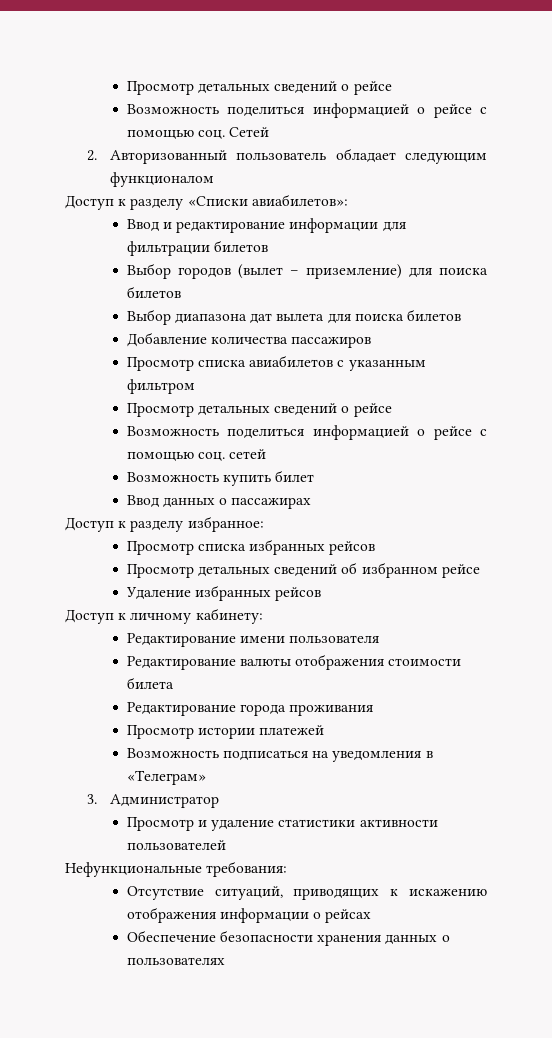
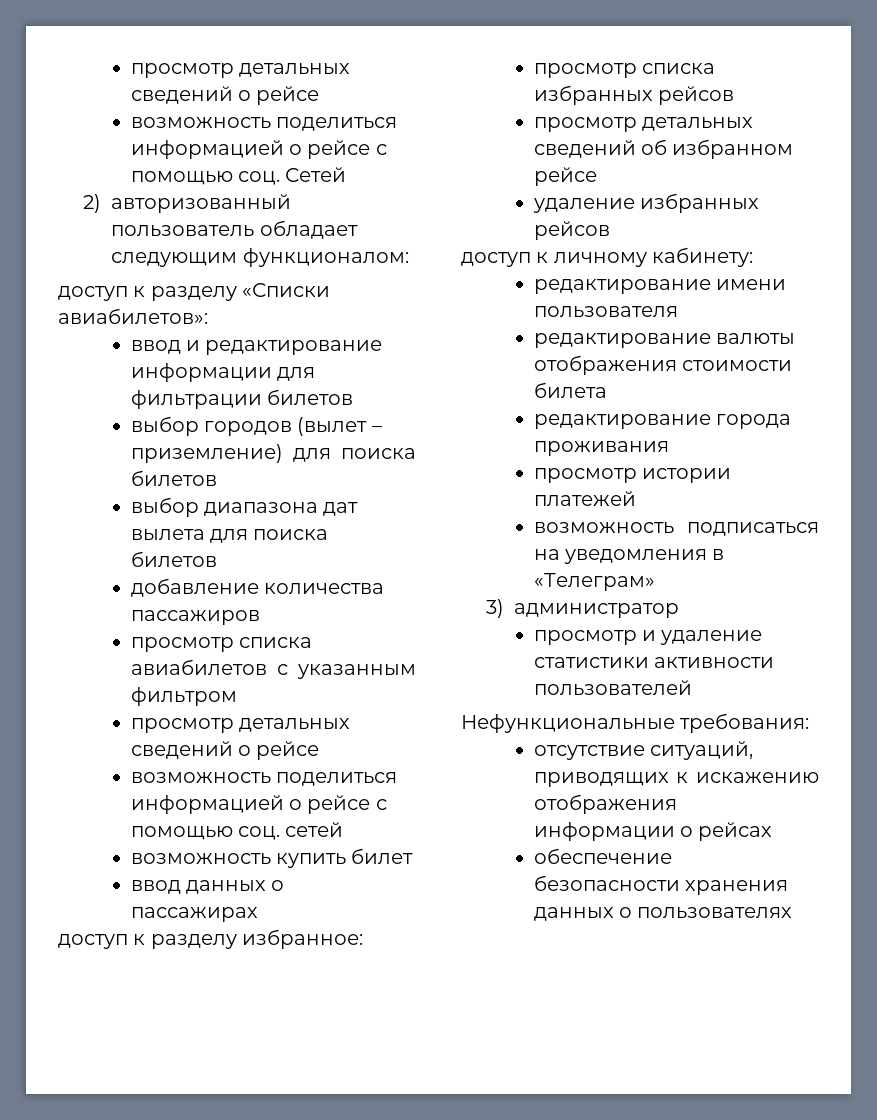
[126,81,392,95] [126,104,219,114] Просмотр детальных сведений о рейсе // Возможность -> [130,63,351,78] [130,86,320,105] [130,117,271,129] просмотр детальных сведений о рейсе // возможность
[87,150,227,164] 2. Авторизованный -> [83,194,292,213] 2) авторизованный
[109,172,214,187] [65,195,114,210] функционалом // Доступ -> [242,248,409,267] [58,286,128,301] функционалом: // доступ
[126,219,159,232] Ввод -> [130,340,181,354] ввод
[126,263,171,279] Выбор -> [130,416,199,436] выбор
[126,309,171,325] Выбор -> [130,497,199,517] выбор
[126,332,207,347] Добавление -> [130,578,259,597] добавление
[126,357,194,371] Просмотр -> [130,637,234,652] просмотр
[126,403,392,417] [126,426,219,436] Просмотр детальных сведений о рейсе // Возможность -> [130,718,351,733] [130,741,320,760] [130,772,271,784] просмотр детальных сведений о рейсе // возможность
[126,472,219,482] Возможность -> [130,853,271,865] возможность
[126,495,159,508] Ввод -> [130,880,181,894] ввод
[65,517,114,532] Доступ -> [58,934,128,949] доступ
[126,541,194,555] Просмотр -> [533,63,637,78] просмотр
[126,564,194,578] Просмотр -> [533,117,637,132] просмотр
[125,585,322,601] [65,609,114,624] Удаление избранных рейсов // Доступ -> [532,193,760,213] [533,221,610,240] [461,252,531,267] удаление избранных рейсов // доступ
[126,633,236,647] Редактирование -> [533,279,711,294] редактирование
[126,656,236,670] Редактирование -> [533,333,711,348] редактирование
[126,702,236,716] Редактирование -> [533,414,711,429] редактирование
[126,725,194,739] Просмотр -> [533,468,637,483] просмотр
[126,748,219,758] Возможность -> [533,522,674,534] возможность
[87,794,219,808] [126,817,194,831] 3. Администратор // Просмотр -> [486,599,680,618] [533,630,637,645] 3) администратор // просмотр
[126,886,204,900] Отсутствие -> [533,745,645,760] отсутствие
[126,930,216,942] Обеспечение -> [533,848,672,864] обеспечение

